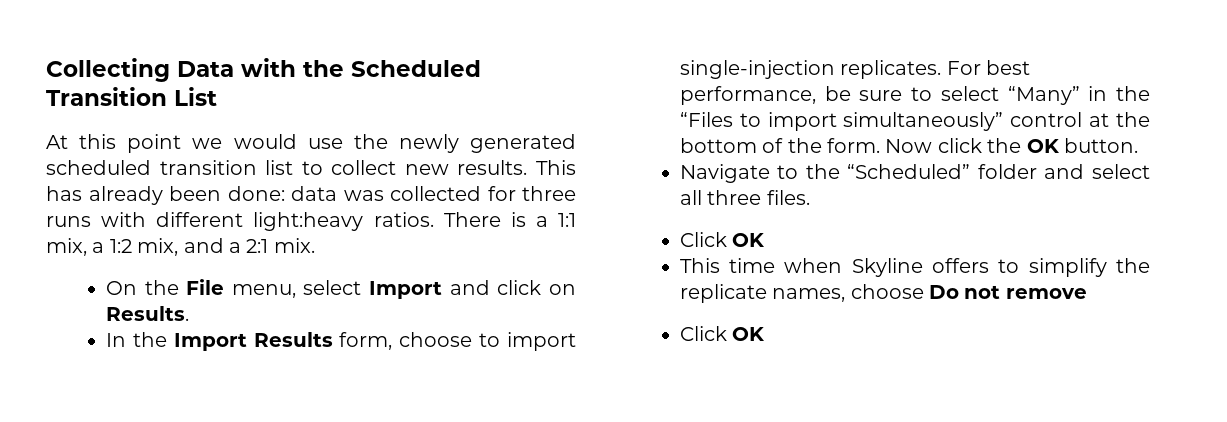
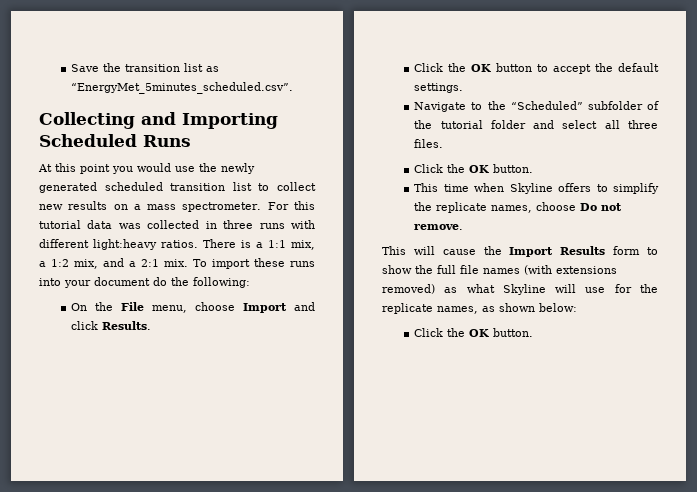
[46,58,481,82] [46,87,217,106] Collecting Data with the Scheduled Transition List -> [71,63,220,72] [71,82,294,94] [39,112,278,129] [39,134,191,147] Save the transition list as “EnergyMet_5minutes_scheduled.csv”. // Collecting and Importing Scheduled Runs
[192,138,223,149] we -> [112,166,133,174] you
[457,160,576,175] [46,186,285,205] results. This has already been done: -> [68,201,315,212] [39,220,81,229] results on a mass spectrometer. For this tutorial
[487,186,516,201] for -> [205,221,217,229] in
(315, 245) none -> [193,258,315,269] [39,277,250,288] To import these runs into your document do the following:
[303,280,362,295] select -> [195,302,236,311] choose
[549,284,576,295] on -> (99, 325) none
[105,332,576,351] [679,60,1031,79] [679,86,1150,105] [679,112,1150,131] [679,138,1139,153] In the Import Results form, choose to import single-injection replicates. For best performance, be sure to select “Many” in the “Files to import simultaneously” control at the bottom of the form. Now click the OK button. -> [414,63,659,74] [414,83,464,93] Click the OK button to accept the default settings.
(971, 171) none -> [587,101,659,110] [414,120,483,129] subfolder of the tutorial
[732,233,766,247] OK -> [447,164,534,173] the OK button.
[1005,288,1087,299] [679,326,766,341] remove // Click OK -> [414,224,464,230] [382,246,658,257] [382,265,617,275] [382,284,658,295] [382,303,577,314] [414,328,534,337] remove. // This will cause the Import Results form to show the full file names (with extensions removed) as what Skyline will use for the replicate names, as shown below: // Click the OK button.

